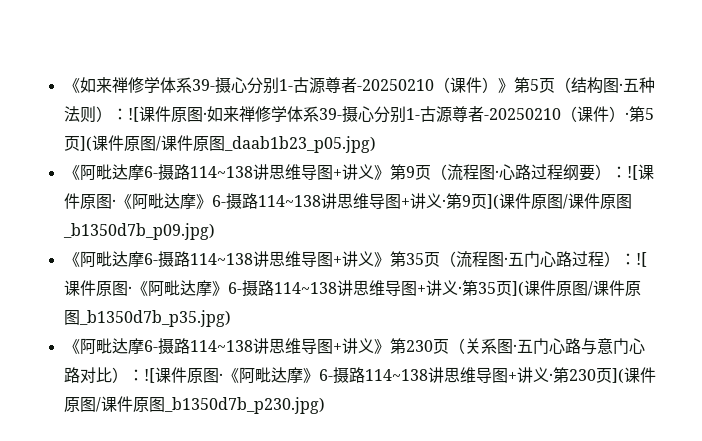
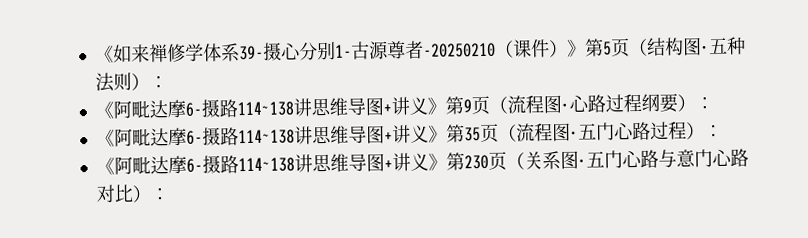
[127,106,654,123] [63,135,376,153] ![课件原图·如来禅修学体系39-摄心分别1-古源尊者-20250210（课件）·第5页](课件原图/课件原图_daab1b23_p05.jpg) -> (168, 82) none
[626,164,654,180] [63,193,632,210] [62,223,215,240] ![课件原图·《阿毗达摩》6-摄路114~138讲思维导图+讲义·第9页](课件原图/课件原图_b1350d7b_p09.jpg) -> (714, 103) none
[635,252,647,267] [63,280,641,297] [63,310,231,327] ![课件原图·《阿毗达摩》6-摄路114~138讲思维导图+讲义·第35页](课件原图/课件原图_b1350d7b_p35.jpg) -> (723, 131) none
[143,367,656,384] [63,396,325,414] ![课件原图·《阿毗达摩》6-摄路114~138讲思维导图+讲义·第230页](课件原图/课件原图_b1350d7b_p230.jpg) -> (170, 194) none

